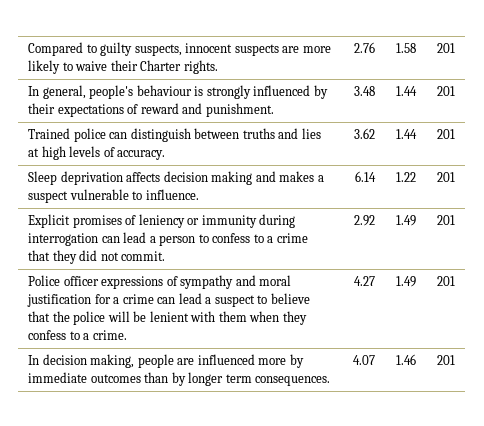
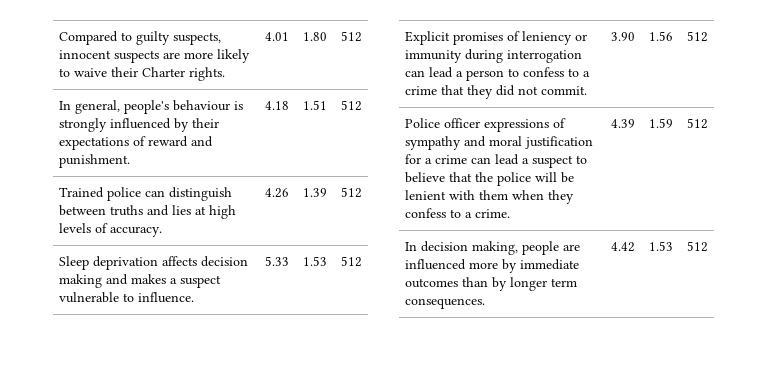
[353,42,375,53] [395,43,416,53] [436,43,455,53] 2.76 | 1.58 | 201 -> [264,32,289,41] [302,32,327,41] [340,31,362,42] 4.01 | 1.80 | 512
[353,86,375,96] [395,86,417,96] [436,86,455,96] 3.48 | 1.44 | 201 -> [264,101,289,110] [302,100,327,110] [340,100,362,111] 4.18 | 1.51 | 512
[353,128,375,139] [395,129,417,139] [436,129,455,139] 3.62 | 1.44 | 201 -> [264,188,289,198] [302,188,327,197] [340,187,362,198] 4.26 | 1.39 | 512
[354,171,376,182] [395,172,416,182] [436,172,455,182] 6.14 | 1.22 | 201 -> [264,256,289,266] [302,256,327,266] [340,256,362,267] 5.33 | 1.53 | 512
[353,215,375,226] [395,215,416,226] [436,215,455,225] 2.92 | 1.49 | 201 -> [610,32,635,41] [648,31,673,41] [686,31,708,42] 3.90 | 1.56 | 512
[353,276,375,286] [395,276,416,287] [436,276,455,286] 4.27 | 1.49 | 201 -> [610,119,635,128] [648,118,673,128] [686,118,708,129] 4.39 | 1.59 | 512
[352,355,375,365] [395,354,416,365] [436,355,455,365] 4.07 | 1.46 | 201 -> [610,242,635,252] [648,241,673,251] [686,241,708,252] 4.42 | 1.53 | 512

